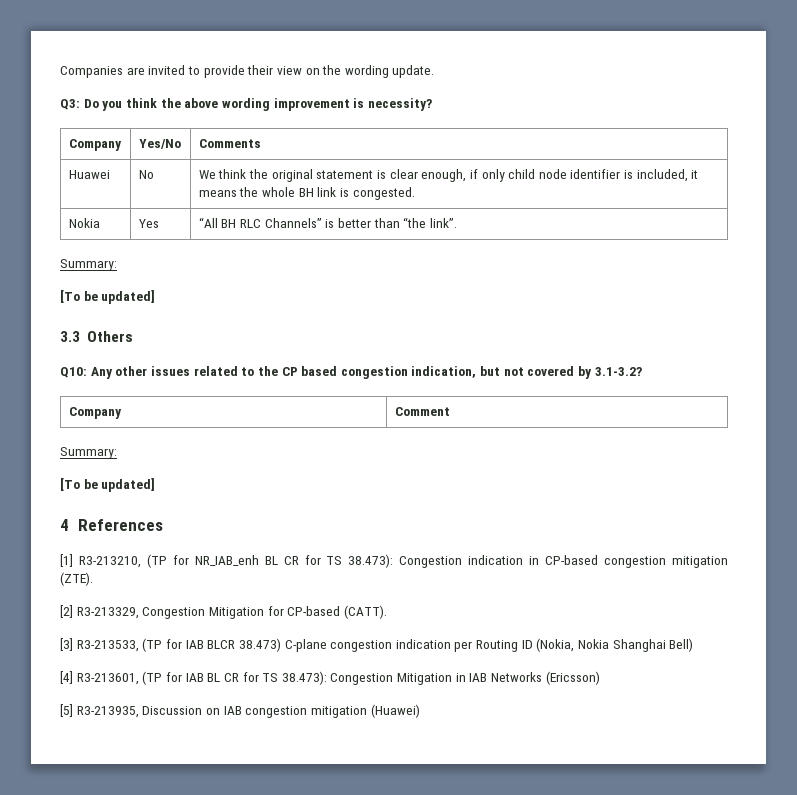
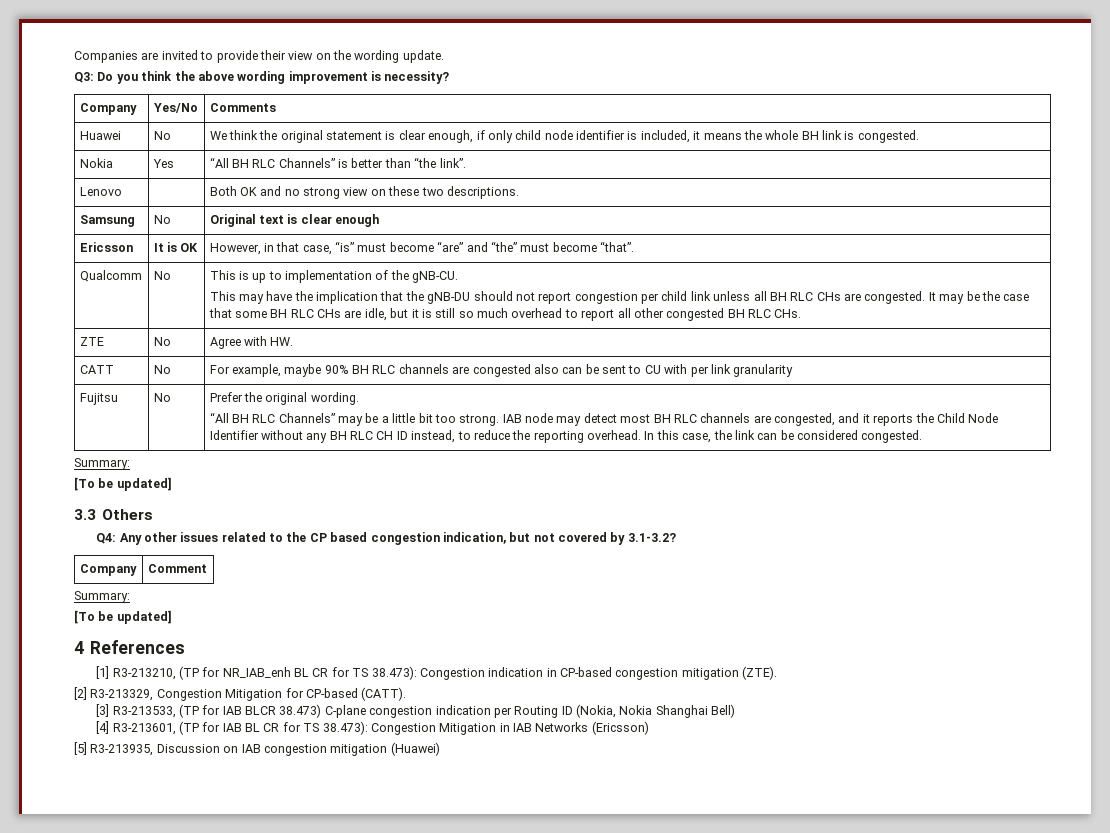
(457, 223) none -> [79,187,122,196] [209,186,519,199] [79,215,135,227] [153,215,171,224] [209,214,380,227] [79,242,133,252] [153,242,199,252] [209,241,635,255] [79,270,142,282] [153,271,171,280] [209,270,459,283] [209,291,1030,304] [208,308,802,321] [79,337,104,346] [153,337,171,346] [209,336,294,349] [79,365,114,374] [153,365,171,374] [209,364,794,377] [79,393,118,405] [153,393,171,402] [209,392,359,405] [209,412,999,426] [209,430,923,443] // Lenovo | | Both OK and no strong view on these two descriptions. // Samsung | No | Original text is clear enough // Ericsson | It is OK | However, in that case, “is” must become “are” and “the” must become “that”. // Qualcomm | No | This is up to implementation of the gNB-CU. // This may have the implication that the gNB-DU should not report congestion per child link unless all BH RLC CHs are congested. It may be the case that some BH RLC CHs are idle, but it is still so much overhead to report all other congested BH RLC CHs. // ZTE | No | Agree with HW. // CATT | No | For example, maybe 90% BH RLC channels are congested also can be sent to CU with per link granularity // Fujitsu | No | Prefer the original wording. // “All BH RLC Channels” may be a little bit too strong. IAB node may detect most BH RLC channels are congested, and it reports the Child Node Identifier without any BH RLC CH ID instead, to reduce the reporting overhead. In this case, the link can be considered congested.
[60,367,87,378] Q10: -> [96,533,117,544] Q4:

